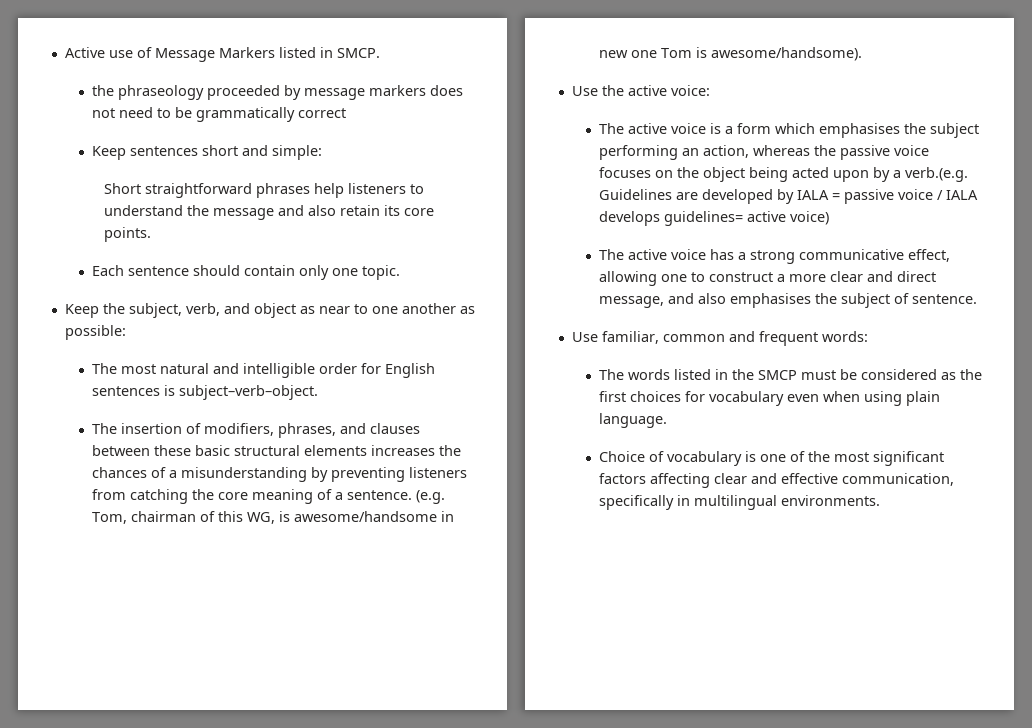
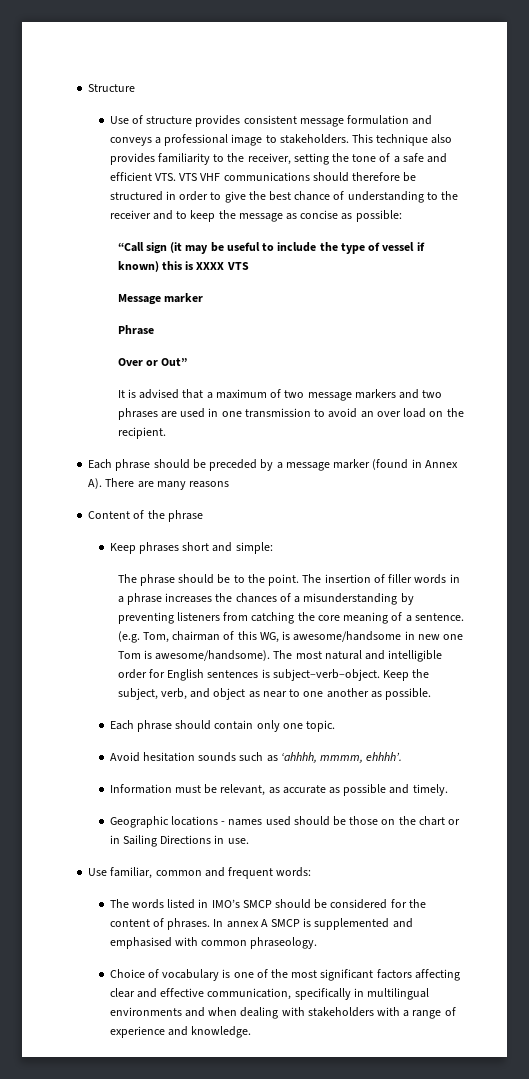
[64,47,380,62] [92,85,464,100] [92,107,347,122] [92,146,199,160] Active use of Message Markers listed in SMCP. // the phraseology proceeded by message markers does not need to be grammatically correct // Keep sentences -> [88,84,136,92] [109,115,433,127] [109,134,453,146] [109,153,448,165] [109,172,417,182] [109,191,459,203] [109,210,402,222] [117,242,425,254] [117,261,249,272] [117,293,203,305] [117,325,154,335] [117,358,188,366] [117,389,443,401] [117,408,464,420] [117,427,166,439] [88,459,458,471] [88,478,230,490] [88,510,203,522] [109,542,179,554] Structure // Use of structure provides consistent message formulation and conveys a professional image to stakeholders. This technique also provides familiarity to the receiver, setting the tone of a safe and efficient VTS. VTS VHF communications should therefore be structured in order to give the best chance of understanding to the receiver and to keep the message as concise as possible: // “Call sign (it may be useful to include the type of vessel if known) this is XXXX VTS // Message marker // Phrase // Over or Out” // It is advised that a maximum of two message markers and two phrases are used in one transmission to avoid an over load on the recipient. // Each phrase should be preceded by a message marker (found in Annex A). There are many reasons // Content of the phrase // Keep phrases
[104,183,425,198] [104,205,435,220] [104,227,152,242] [92,265,401,280] [64,303,475,318] [64,325,126,340] [92,363,436,378] [92,385,319,400] [92,423,421,438] [92,445,368,456] Short straightforward phrases help listeners to understand the message and also retain its core points. // Each sentence should contain only one topic. // Keep the subject, verb, and object as near to one another as possible: // The most natural and intelligible order for English sentences is subject–verb–object. // The insertion of modifiers, phrases, and clauses between these basic structural elements -> [117,574,460,586] [117,593,162,605] The phrase should be to the point. The insertion of filler words in a phrase
[571,85,710,96] [599,123,980,138] [599,145,930,160] [599,167,969,182] [599,189,979,204] [599,211,830,226] [599,249,951,264] [599,271,937,286] [599,293,978,308] // Use the active voice: // The active voice is a form which emphasises the subject performing an action, whereas the passive voice focuses on the object being acted upon by a verb.(e.g. Guidelines are developed by IALA = passive voice / IALA develops guidelines= active voice) // The active voice has a strong communicative effect, allowing one to construct a more clear and direct message, and also emphasises the subject of sentence. -> [273,650,443,662] [117,669,430,681] [117,688,432,700] [109,720,335,732] [109,752,403,763] [109,784,448,796] [109,816,461,828] [109,835,249,847] The most natural and intelligible order for English sentences is subject–verb–object. Keep the subject, verb, and object as near to one another as possible. // Each phrase should contain only one topic. // Avoid hesitation sounds such as ‘ahhhh, mmmm, ehhhh’. // Information must be relevant, as accurate as possible and timely. // Geographic locations - names used should be those on the chart or in Sailing Directions in use.
[732,369,983,380] [599,391,941,406] [599,413,668,428] the SMCP must be considered as the first choices for vocabulary even when using plain language. -> [211,899,426,909] [109,918,413,930] [109,937,318,949] IMO’s SMCP should be considered for the content of phrases. In annex A SMCP is supplemented and emphasised with common phraseology.
[781,495,881,506] environments. -> [109,1007,456,1019] [109,1026,252,1038] environments and when dealing with stakeholders with a range of experience and knowledge.

